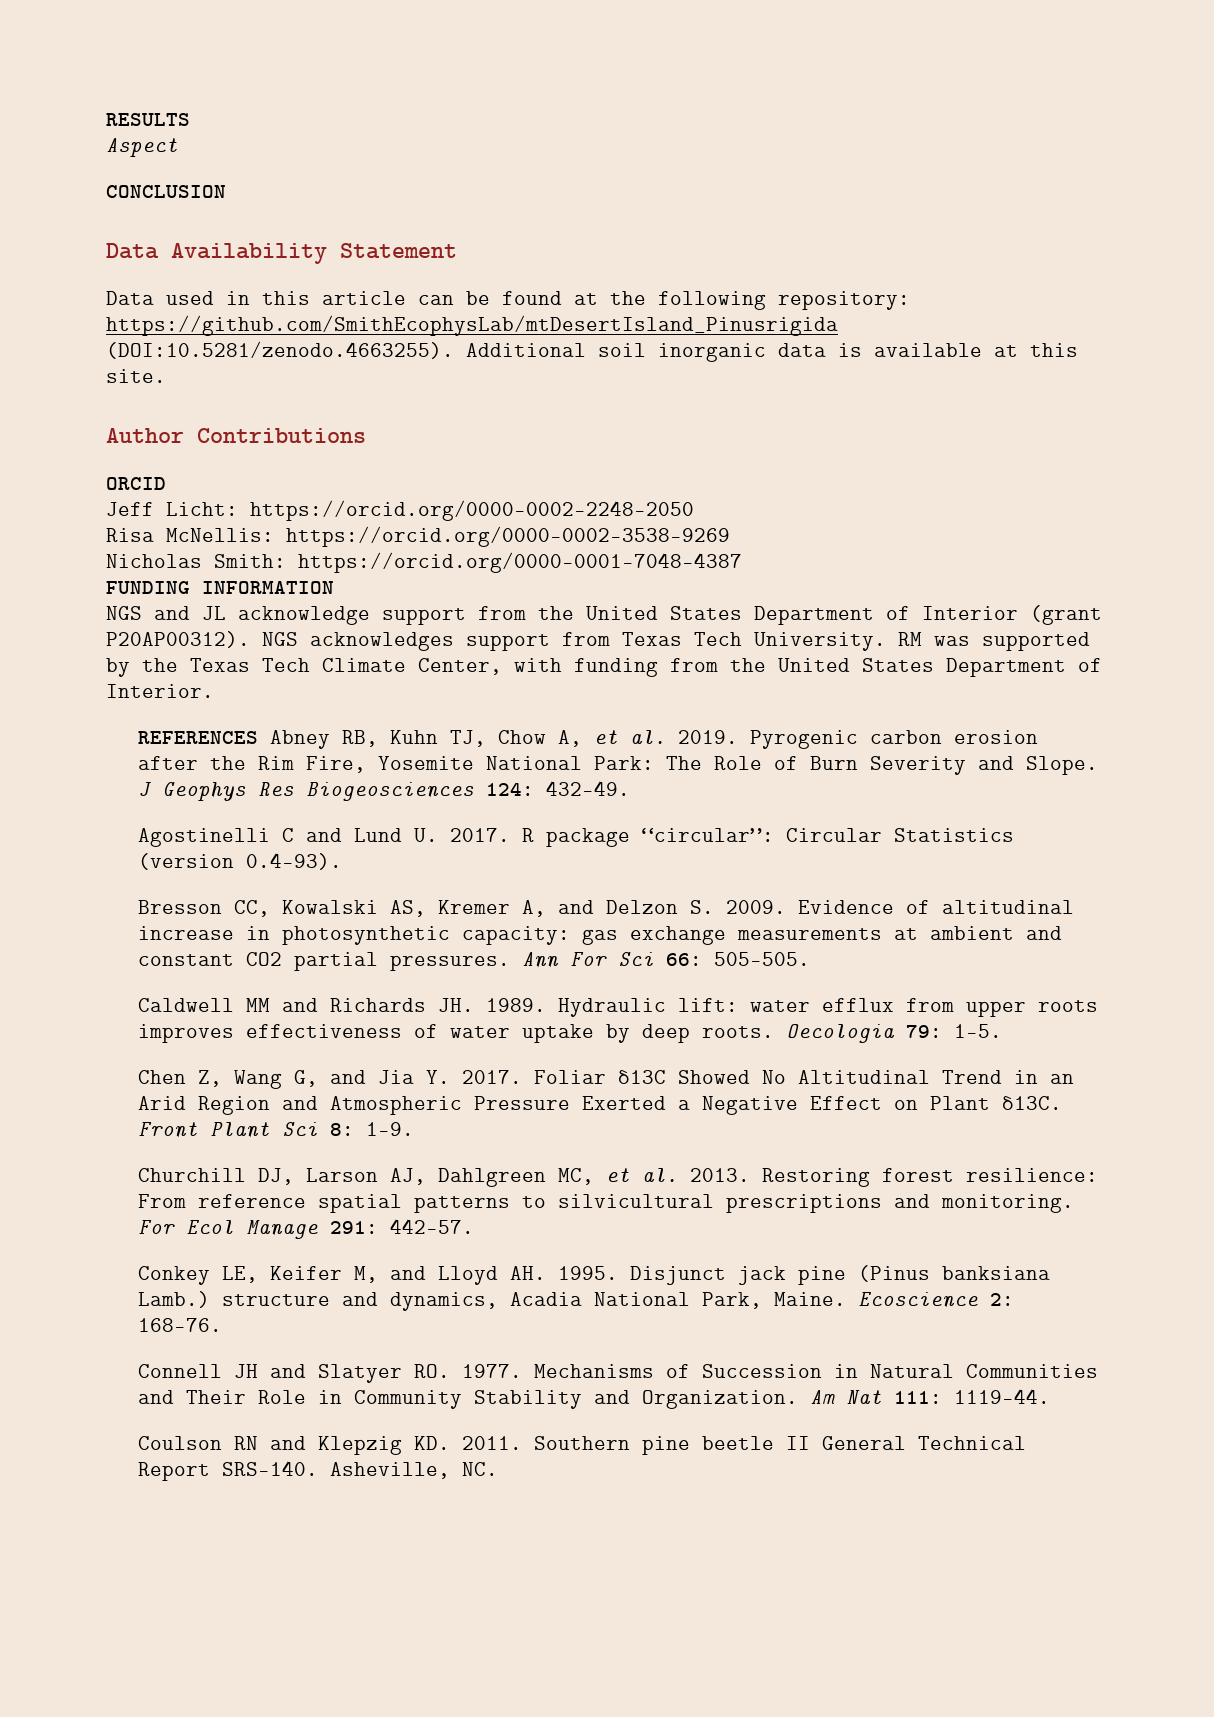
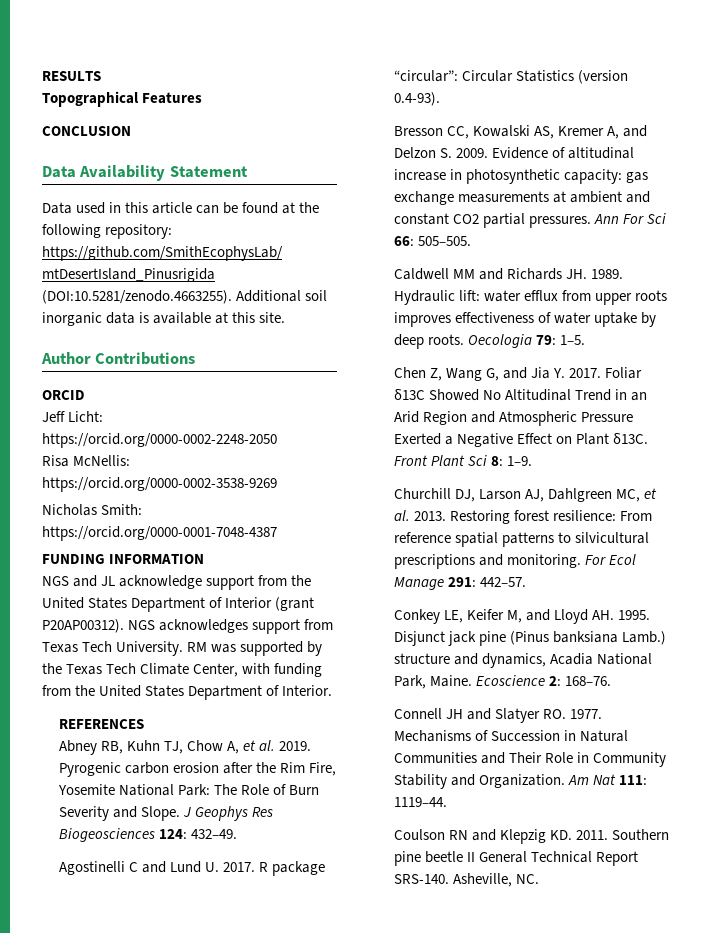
[106,138,178,157] Aspect -> [42,91,203,107] Topographical Features
(258, 737) none -> (145, 724) //

